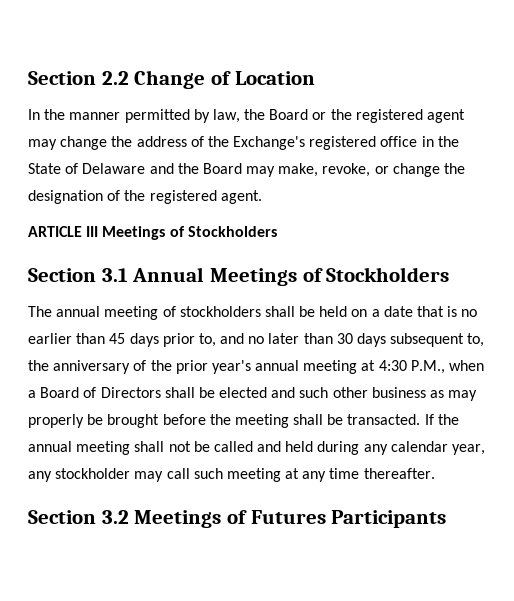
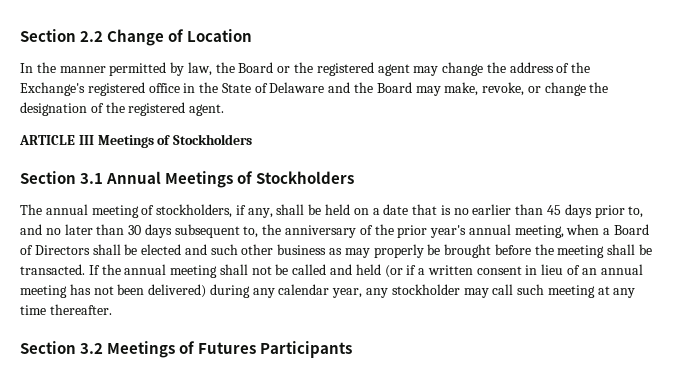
[179,306,261,317] stockholders -> [156,204,273,218] stockholders, if any,
[303,360,445,374] meeting at 4:30 P.M., -> [514,225,564,238] meeting,
(314, 446) none -> [384,264,643,278] [20,284,207,298] (or if a written consent in lieu of an annual meeting has not been delivered)

